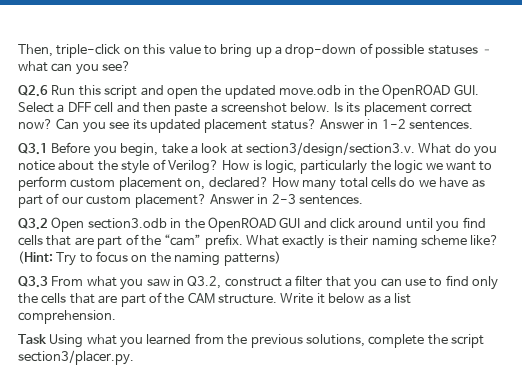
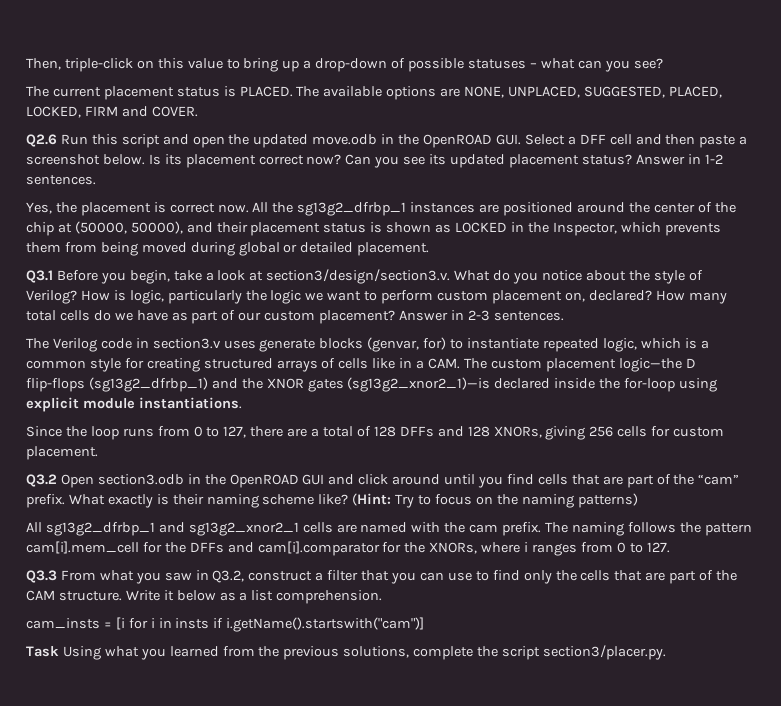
(132, 66) none -> [26,86,722,100] [26,106,198,118] // The current placement status is PLACED. The available options are NONE, UNPLACED, SUGGESTED, PLACED, LOCKED, FIRM and COVER.
(474, 125) none -> [26,202,736,216] [26,221,721,236] [26,242,430,256] // Yes, the placement is correct now. All the sg13g2_dfrbp_1 instances are positioned around the center of the chip at (50000, 50000), and their placement status is shown as LOCKED in the Inspector, which prevents them from being moved during global or detailed placement.
(363, 200) none -> [26,337,709,352] [26,358,696,372] [26,377,718,392] [26,397,242,412] [26,426,725,440] [26,446,98,460] // The Verilog code in section3.v uses generate blocks (genvar, for) to instantiate repeated logic, which is a common style for creating structured arrays of cells like in a CAM. The custom placement logic—the D flip-flops (sg13g2_dfrbp_1) and the XNOR gates (sg13g2_xnor2_1)—is declared inside the for-loop using explicit module instantiations. // Since the loop runs from 0 to 127, there are a total of 128 DFFs and 128 XNORs, giving 256 cells for custom placement.
(281, 258) none -> [26,522,752,536] [26,541,670,556] // All sg13g2_dfrbp_1 and sg13g2_xnor2_1 cells are named with the cam prefix. The naming follows the pattern cam[i].mem_cell for the DFFs and cam[i].comparator for the XNORs, where i ranges from 0 to 127.
(116, 317) none -> [26,617,425,632] // cam_insts = [i for i in insts if i.getName().startswith("cam")]

